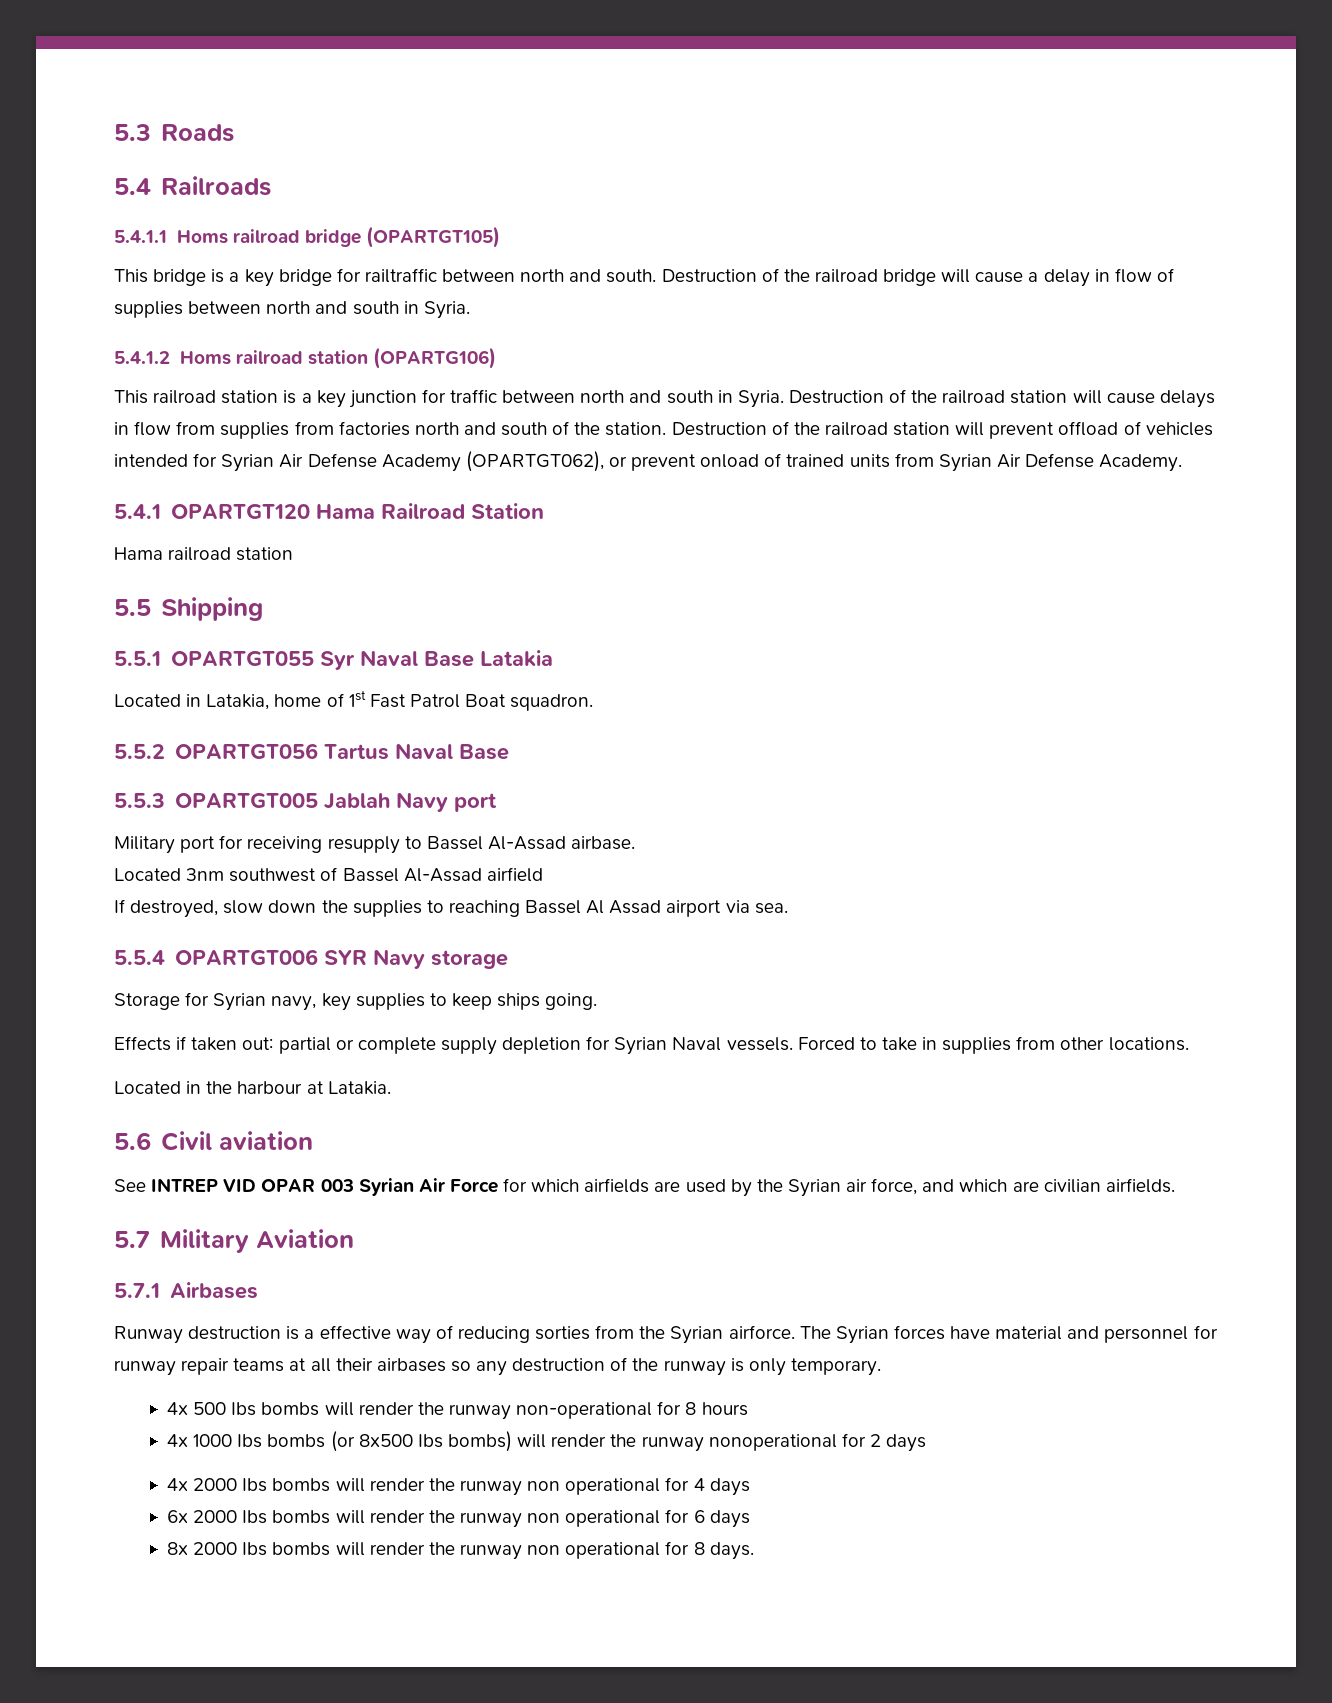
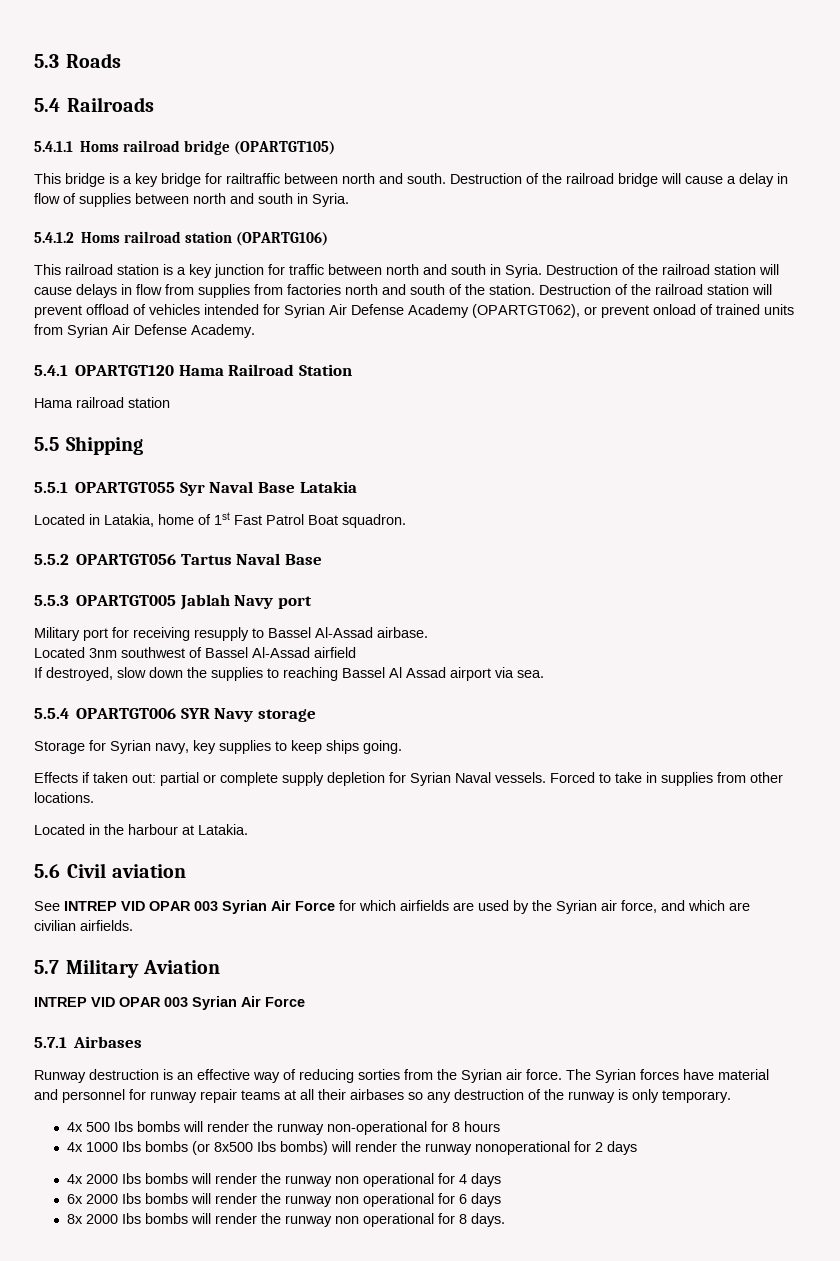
(354, 1238) none -> [34,996,305,1010] // INTREP VID OPAR 003 Syrian Air Force
[304,1329,315,1339] a -> [177,1072,193,1080] an
[728,1325,795,1339] airforce. -> [506,1069,562,1080] air force.

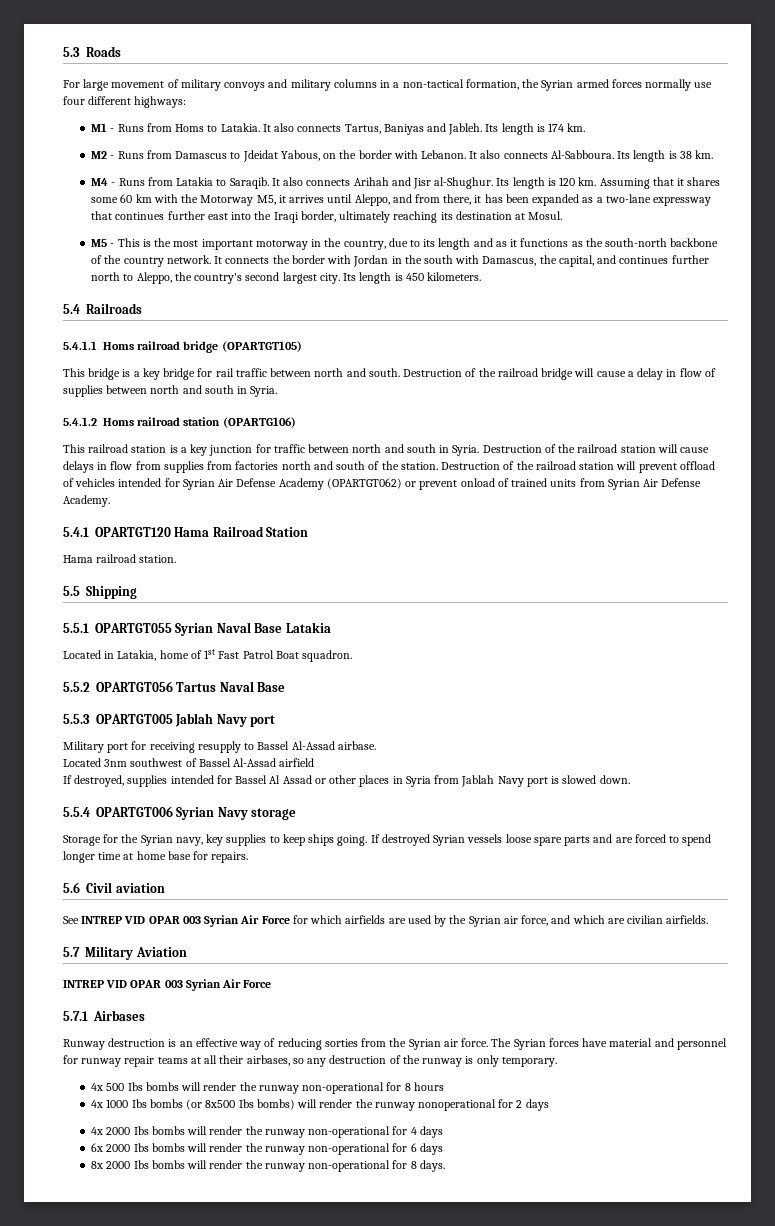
(122, 60) none -> [63,79,713,91] [63,96,187,108] [91,123,586,135] [91,150,714,162] [91,177,721,189] [91,194,712,206] [91,211,563,223] [91,238,719,250] [91,255,709,267] [91,272,481,284] // For large movement of military convoys and military columns in a non-tactical formation, the Syrian armed forces normally use four different highways: // M1 - Runs from Homs to Latakia. It also connects Tartus, Baniyas and Jableh. Its length is 174 km. // M2 - Runs from Damascus to Jdeidat Yabous, on the border with Lebanon. It also connects Al-Sabboura. Its length is 38 km. // M4 - Runs from Latakia to Saraqib. It also connects Arihah and Jisr al-Shughur. Its length is 120 km. Assuming that it shares some 60 km with the Motorway M5, it arrives until Aleppo, and from there, it has been expanded as a two-lane expressway that continues further east into the Iraqi border, ultimately reaching its destination at Mosul. // M5 - This is the most important motorway in the country, due to its length and as it functions as the south-north backbone of the country network. It connects the border with Jordan in the south with Damascus, the capital, and continues further north to Aleppo, the country's second largest city. Its length is 450 kilometers.
[226,173,280,184] railtraffic -> [215,368,267,377] rail traffic
[472,304,580,318] (OPARTGT062), -> [326,478,402,489] (OPARTGT062)
[128,397,170,408] station -> [139,555,177,563] station.
[179,482,205,496] Syr -> [175,623,214,636] Syrian
[117,667,544,681] slow down the supplies to reaching Bassel Al Assad airport via sea. -> [127,775,630,787] supplies intended for Bassel Al Assad or other places in Syria from Jablah Navy port is slowed down.
[180,708,210,719] SYR -> [176,807,215,820] Syrian
(106, 745) none -> [121,834,139,843] the
[34,772,783,786] [34,792,94,803] [34,824,248,835] // Effects if taken out: partial or complete supply depletion for Syrian Naval vessels. Forced to take in supplies from other locations. // Located in the harbour at Latakia. -> [370,834,712,846] [63,851,249,863] If destroyed Syrian vessels loose spare parts and are forced to spend longer time at home base for repairs.
[350,1089,404,1100] airbases -> [246,1055,290,1066] airbases,
[335,1173,435,1187] non operational -> [308,1126,391,1138] non-operational
[335,1193,435,1207] non operational -> [308,1143,391,1155] non-operational
[335,1213,435,1227] non operational -> [308,1160,391,1172] non-operational

